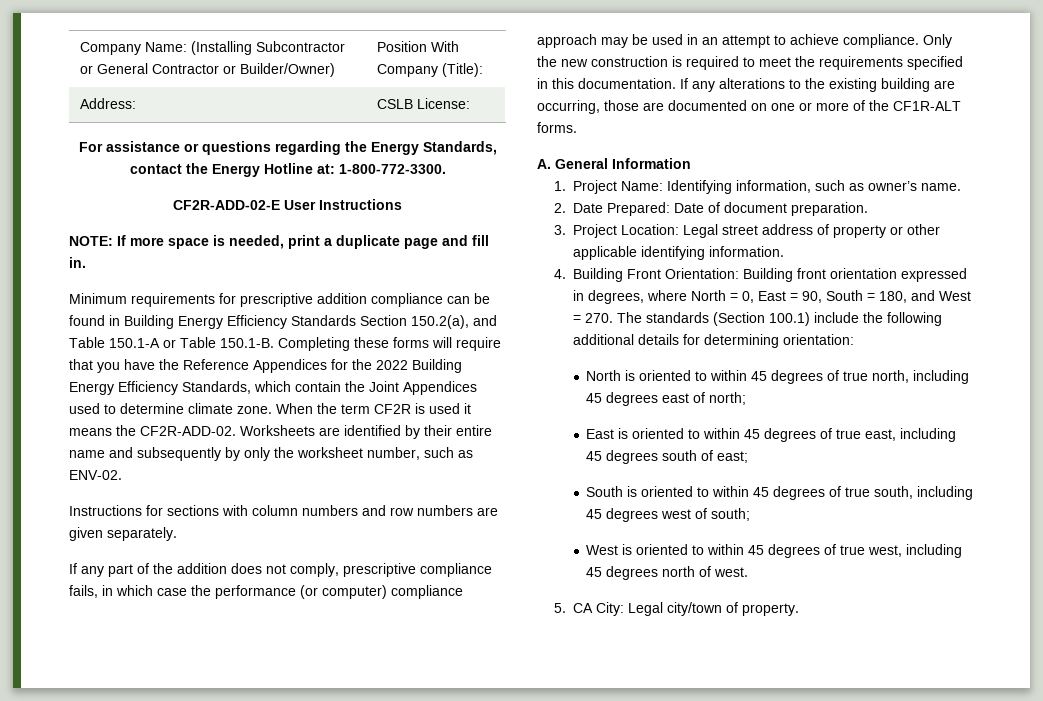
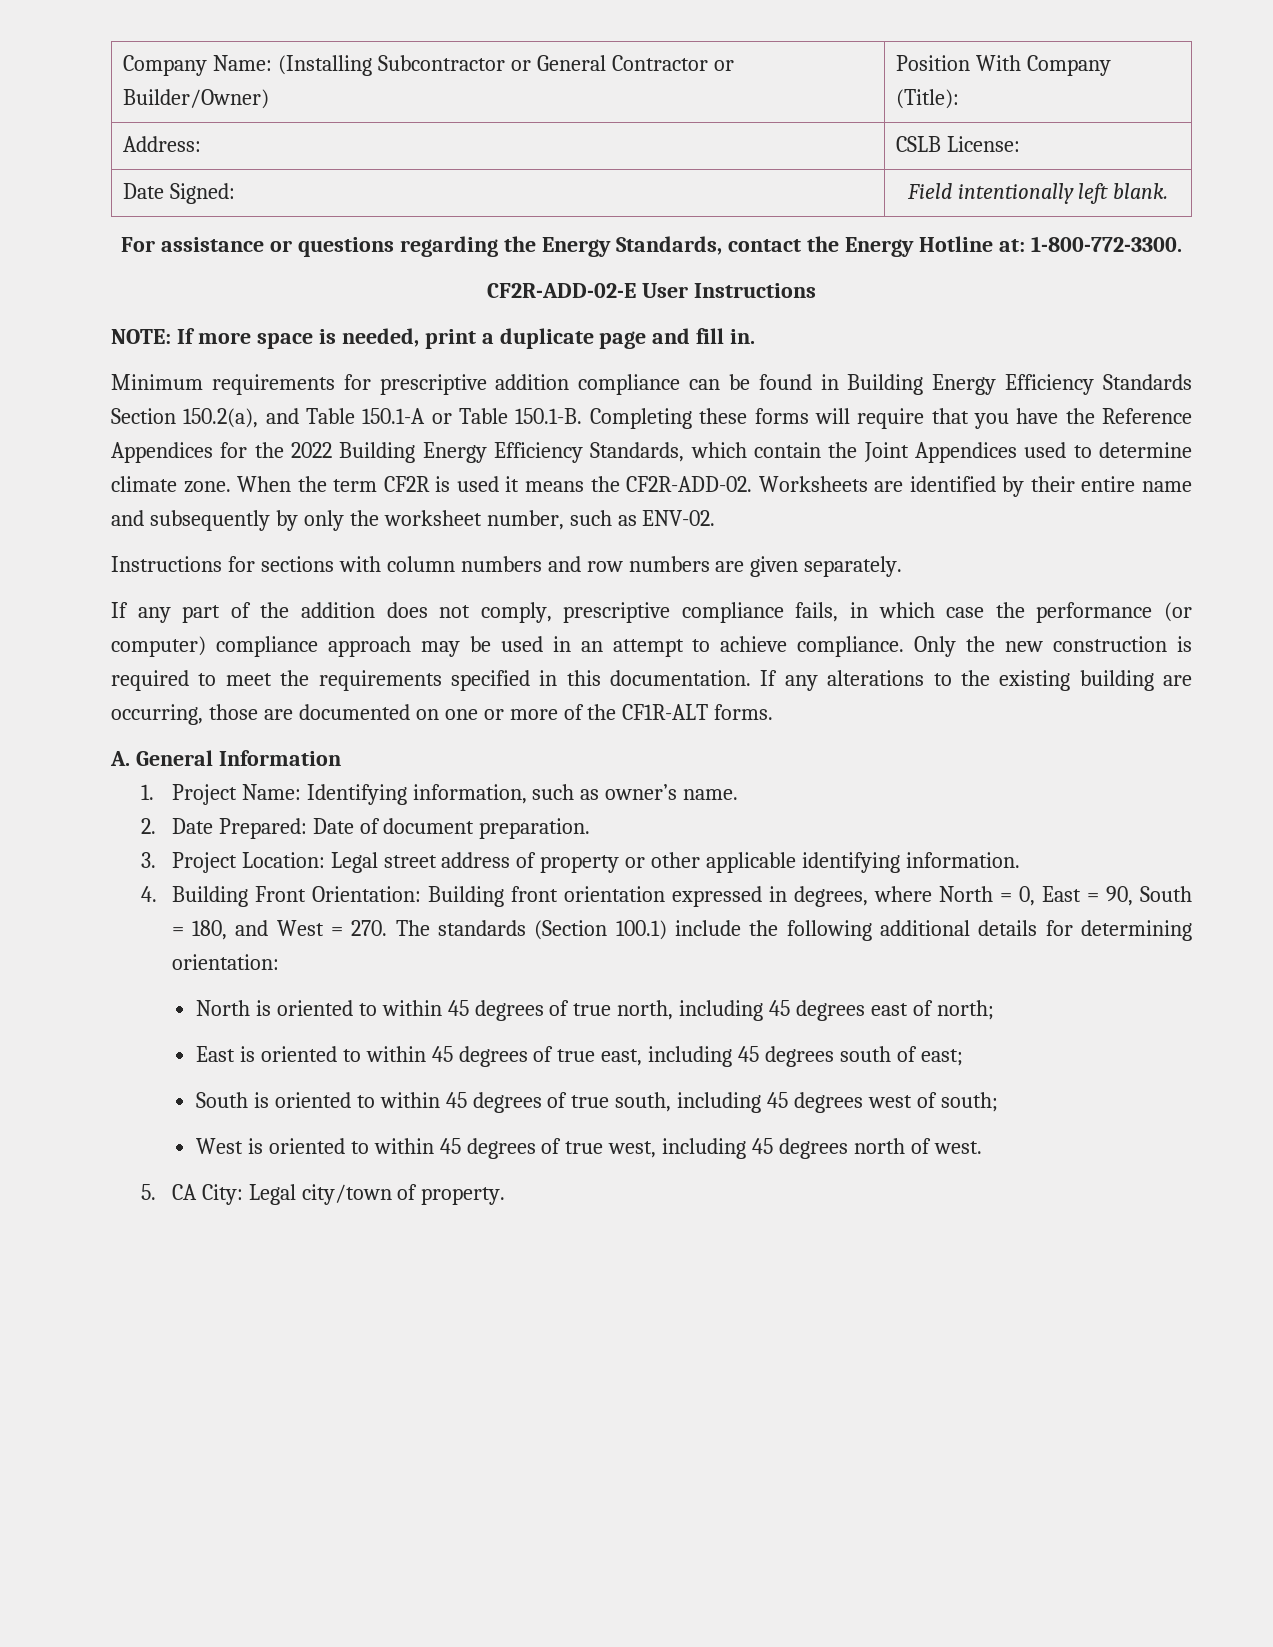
(471, 103) none -> [123,183,236,204] [906,183,1169,204] // Date Signed: | Field intentionally left blank.

